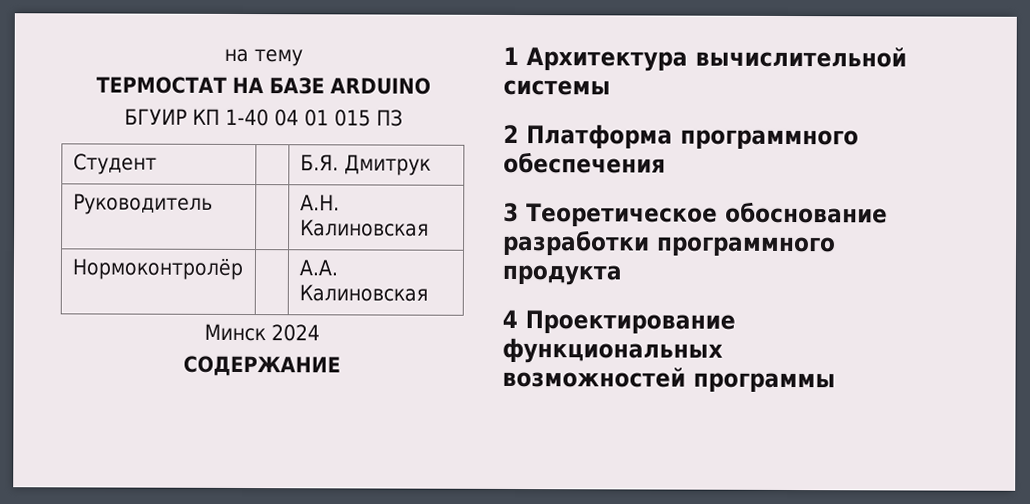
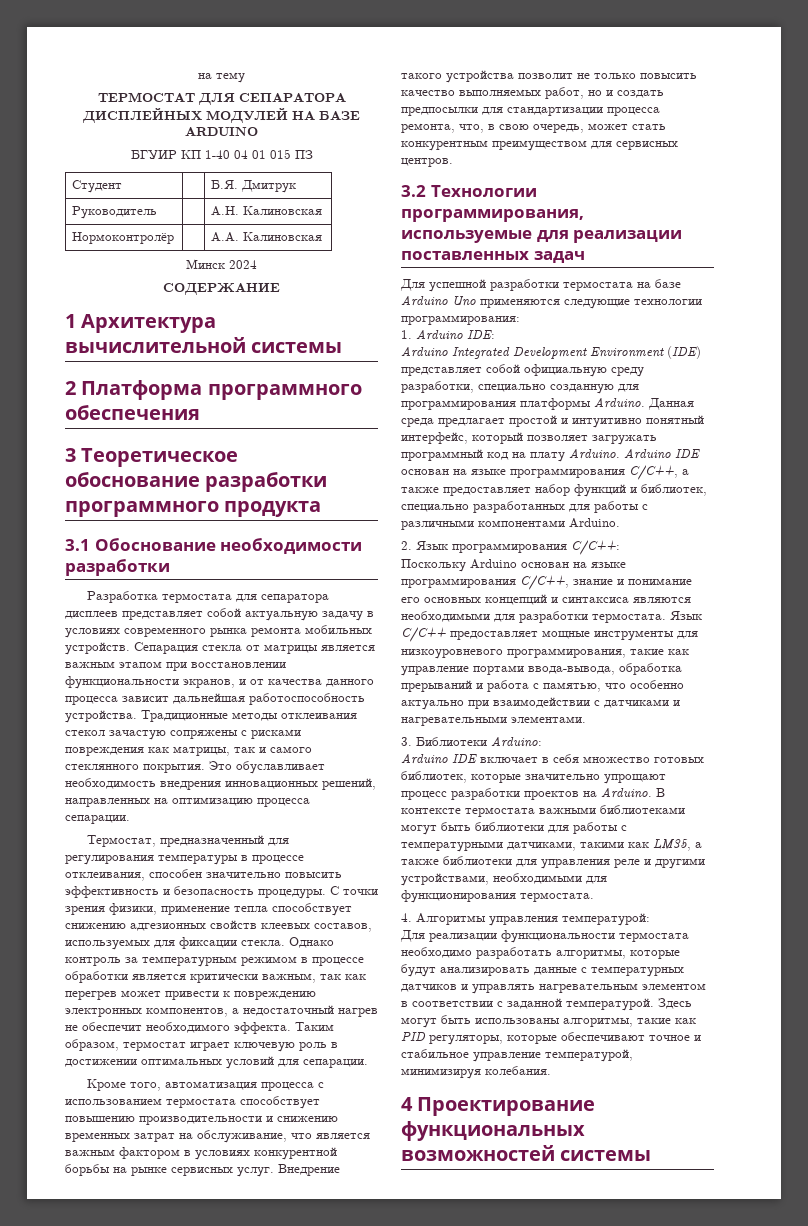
(227, 85) none -> [197,93,346,105] [82,108,288,123] ДЛЯ СЕПАРАТОРА ДИСПЛЕЙНЫХ МОДУЛЕЙ
(622, 275) none -> [65,538,363,554] [65,559,170,576] [87,591,330,603] [65,608,374,621] [65,625,372,638] [65,642,375,655] [65,661,286,671] [65,676,374,689] [65,693,365,705] [65,710,357,723] [65,729,301,740] [65,746,312,756] [65,761,325,774] [65,778,376,790] [65,797,310,807] [65,815,130,824] [87,835,290,847] [65,854,304,865] [65,869,342,881] [65,886,378,899] [65,903,352,916] [65,920,372,932] [65,937,334,950] [65,956,364,967] [65,971,366,983] [65,990,316,1000] [65,1005,378,1017] [65,1022,334,1034] [65,1039,338,1052] [65,1056,368,1069] [87,1079,325,1091] [65,1096,320,1109] [65,1116,338,1125] [65,1130,370,1143] [65,1147,337,1160] [65,1164,340,1177] [401,70,697,83] [401,87,664,99] [401,107,660,116] [401,123,666,133] [401,140,678,151] [401,158,453,167] [401,185,537,197] [401,209,584,222] [401,230,683,243] [401,251,585,263] [400,279,681,292] [401,295,702,309] [401,315,520,325] [401,329,495,340] [401,346,701,359] [401,364,644,377] [401,381,639,394] [401,397,694,410] [401,415,704,428] [401,432,657,445] [401,448,700,462] [401,464,689,480] [401,484,707,497] [401,501,648,513] [401,518,620,530] [401,539,620,555] [401,559,626,572] [401,574,692,590] [401,594,691,605] [401,611,702,623] [401,626,698,642] [401,648,689,659] [401,663,682,676] [401,680,684,692] [401,697,680,710] [401,716,586,726] [401,736,542,747] [401,753,704,764] [401,771,666,784] [401,787,665,800] [401,805,685,817] [401,822,627,835] [401,839,702,852] [401,856,705,869] [401,873,607,886] [401,890,594,903] [401,913,650,926] [400,930,689,943] [401,947,680,959] [401,964,684,977] [401,983,706,994] [401,998,692,1011] [401,1015,696,1028] [401,1032,701,1045] [401,1049,633,1062] [401,1066,551,1079] // 3.1 Обоснование необходимости разработки // Разработка термостата для сепаратора дисплеев представляет собой актуальную задачу в условиях современного рынка ремонта мобильных устройств. Сепарация стекла от матрицы является важным этапом при восстановлении функциональности экранов, и от качества данного процесса зависит дальнейшая работоспособность устройства. Традиционные методы отклеивания стекол зачастую сопряжены с рисками повреждения как матрицы, так и самого стеклянного покрытия. Это обуславливает необходимость внедрения инновационных решений, направленных на оптимизацию процесса сепарации. // Термостат, предназначенный для регулирования температуры в процессе отклеивания, способен значительно повысить эффективность и безопасность процедуры. С точки зрения физики, применение тепла способствует снижению адгезионных свойств клеевых составов, используемых для фиксации стекла. Однако контроль за температурным режимом в процессе обработки является критически важным, так как перегрев может привести к повреждению электронных компонентов, а недостаточный нагрев не обеспечит необходимого эффекта. Таким образом, термостат играет ключевую роль в достижении оптимальных условий для сепарации. // Кроме того, автоматизация процесса с использованием термостата способствует повышению производительности и снижению временных затрат на обслуживание, что является важным фактором в условиях конкурентной борьбы на рынке сервисных услуг. Внедрение такого устройства позволит не только повысить качество выполняемых работ, но и создать предпосылки для стандартизации процесса ремонта, что, в свою очередь, может стать конкурентным преимуществом для сервисных центров. // 3.2 Технологии программирования, используемые для реализации поставленных задач // Для успешной разработки термостата на базе Arduino Uno применяются следующие технологии программирования: // 1. Arduino IDE: // Arduino Integrated Development Environment (IDE) представляет собой официальную среду разработки, специально созданную для программирования платформы Arduino. Данная среда предлагает простой и интуитивно понятный интерфейс, который позволяет загружать программный код на плату Arduino. Arduino IDE основан на языке программирования C/C++, а также предоставляет набор функций и библиотек, специально разработанных для работы с различными компонентами Arduino. // 2. Язык программирования C/C++: // Поскольку Arduino основан на языке программирования C/C++, знание и понимание его основных концепций и синтаксиса являются необходимыми для разработки термостата. Язык C/C++ предоставляет мощные инструменты для низкоуровневого программирования, такие как управление портами ввода-вывода, обработка прерываний и работа с памятью, что особенно актуально при взаимодействии с датчиками и нагревательными элементами. // 3. Библиотеки Arduino: // Arduino IDE включает в себя множество готовых библиотек, которые значительно упрощают процесс разработки проектов на Arduino. В контексте термостата важными библиотеками могут быть библиотеки для работы с температурными датчиками, такими как LM35, а также библиотеки для управления реле и другими устройствами, необходимыми для функционирования термостата. // 4. Алгоритмы управления температурой: // Для реализации функциональности термостата необходимо разработать алгоритмы, которые будут анализировать данные с температурных датчиков и управлять нагревательным элементом в соответствии с заданной температурой. Здесь могут быть использованы алгоритмы, такие как PID регуляторы, которые обеспечивают точное и стабильное управление температурой, минимизируя колебания.
[693,372,836,393] программы -> [560,1150,652,1161] системы

